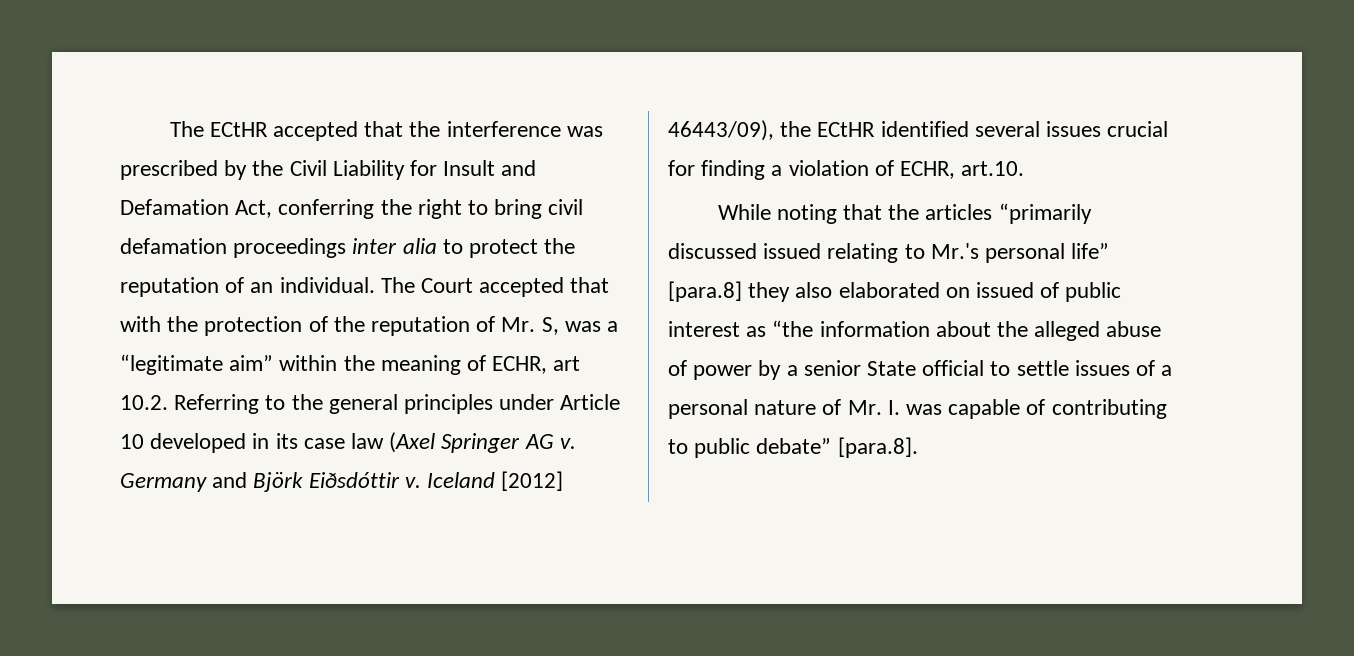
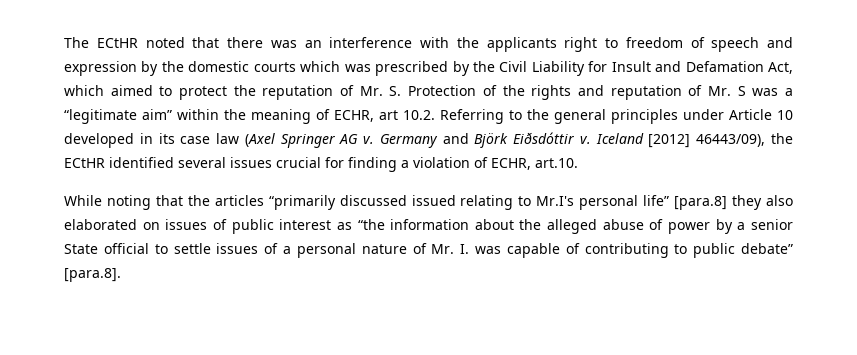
[273,121,561,141] accepted that the interference -> [145,37,793,52] [64,61,341,76] noted that there was an interference with the applicants right to freedom of speech and expression by the domestic courts which
[278,199,584,219] [120,238,437,258] conferring the right to bring civil defamation proceedings inter alia -> [64,85,153,96] which aimed
[250,277,610,297] [120,316,559,336] an individual. The Court accepted that with the protection of the reputation of Mr. S, -> [359,85,746,100] Mr. S. Protection of the rights and reputation of Mr. S
[930,243,979,259] Mr.'s -> [536,196,575,206] Mr.I's
[976,282,1035,298] issued -> [165,219,208,230] issues

